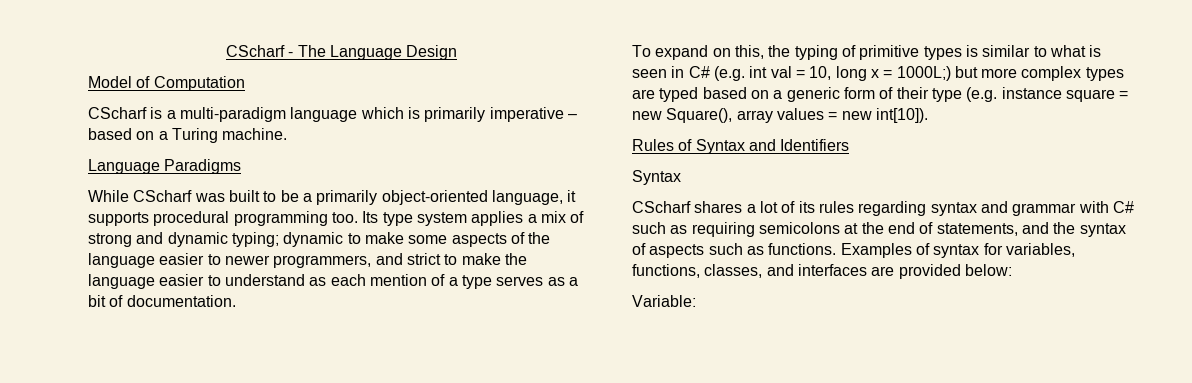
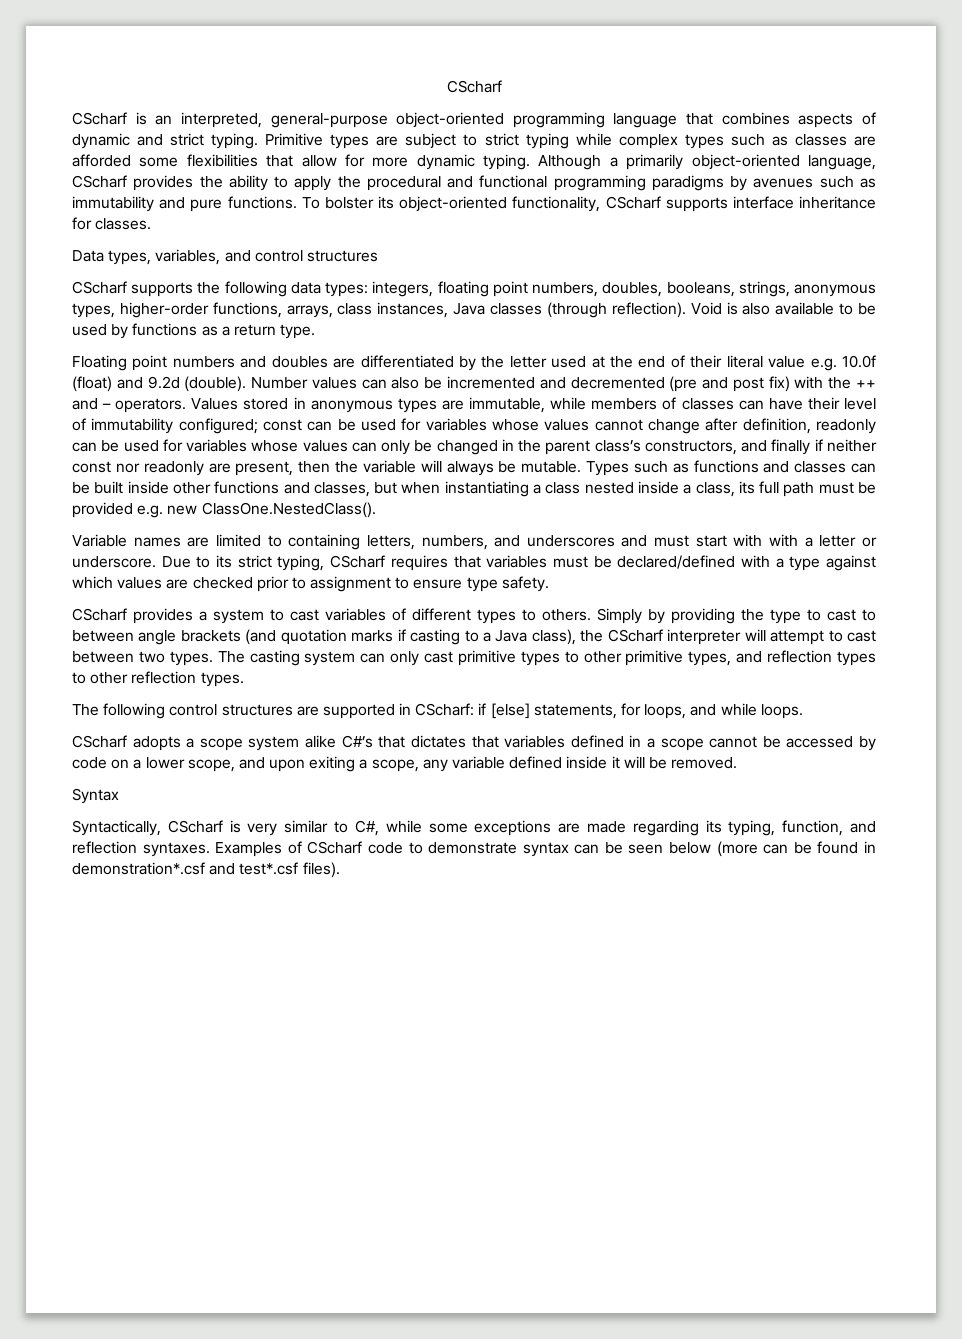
[225,45,458,60] [88,76,245,91] [88,107,577,122] [88,128,288,143] [88,159,242,174] [88,190,577,205] [88,211,585,226] [88,232,551,247] [88,253,527,268] [88,274,578,289] [88,295,236,307] [632,45,1102,60] [632,66,1124,81] [632,87,1129,102] [632,108,928,123] [632,139,850,154] [632,170,681,185] [632,201,1134,216] [632,222,1126,237] [632,243,1075,258] [632,264,1012,279] [632,295,696,307] CScharf - The Language Design // Model of Computation // CScharf is a multi-paradigm language which is primarily imperative – based on a Turing machine. // Language Paradigms // While CScharf was built to be a primarily object-oriented language, it supports procedural programming too. Its type system applies a mix of strong and dynamic typing; dynamic to make some aspects of the language easier to newer programmers, and strict to make the language easier to understand as each mention of a type serves as a bit of documentation. // To expand on this, the typing of primitive types is similar to what is seen in C# (e.g. int val = 10, long x = 1000L;) but more complex types are typed based on a generic form of their type (e.g. instance square = new Square(), array values = new int[10]). // Rules of Syntax and Identifiers // Syntax // CScharf shares a lot of its rules regarding syntax and grammar with C# such as requiring semicolons at the end of statements, and the syntax of aspects such as functions. Examples of syntax for variables, functions, classes, and interfaces are provided below: // Variable: -> [446,80,502,93] [72,112,876,128] [72,133,876,149] [72,154,876,170] [72,175,876,191] [72,196,876,212] [72,217,152,230] [72,249,378,265] [72,281,877,297] [72,302,877,318] [72,323,316,339] [72,355,877,371] [72,376,877,392] [72,397,877,413] [72,418,876,434] [72,439,878,455] [72,460,877,476] [72,481,876,497] [72,502,376,518] [72,534,877,550] [72,555,876,571] [72,576,549,592] [72,608,876,624] [72,629,877,645] [72,650,876,666] [72,671,244,687] [72,703,803,719] [72,735,876,751] [72,756,738,772] [72,788,119,804] [72,820,876,836] [72,841,877,857] [72,862,340,878] CScharf // CScharf is an interpreted, general-purpose object-oriented programming language that combines aspects of dynamic and strict typing. Primitive types are subject to strict typing while complex types such as classes are afforded some flexibilities that allow for more dynamic typing. Although a primarily object-oriented language, CScharf provides the ability to apply the procedural and functional programming paradigms by avenues such as immutability and pure functions. To bolster its object-oriented functionality, CScharf supports interface inheritance for classes. // Data types, variables, and control structures // CScharf supports the following data types: integers, floating point numbers, doubles, booleans, strings, anonymous types, higher-order functions, arrays, class instances, Java classes (through reflection). Void is also available to be used by functions as a return type. // Floating point numbers and doubles are differentiated by the letter used at the end of their literal value e.g. 10.0f (float) and 9.2d (double). Number values can also be incremented and decremented (pre and post fix) with the ++ and – operators. Values stored in anonymous types are immutable, while members of classes can have their level of immutability configured; const can be used for variables whose values cannot change after definition, readonly can be used for variables whose values can only be changed in the parent class’s constructors, and finally if neither const nor readonly are present, then the variable will always be mutable. Types such as functions and classes can be built inside other functions and classes, but when instantiating a class nested inside a class, its full path must be provided e.g. new ClassOne.NestedClass(). // Variable names are limited to containing letters, numbers, and underscores and must start with with a letter or underscore. Due to its strict typing, CScharf requires that variables must be declared/defined with a type against which values are checked prior to assignment to ensure type safety. // CScharf provides a system to cast variables of different types to others. Simply by providing the type to cast to between angle brackets (and quotation marks if casting to a Java class), the CScharf interpreter will attempt to cast between two types. The casting system can only cast primitive types to other primitive types, and reflection types to other reflection types. // The following control structures are supported in CScharf: if [else] statements, for loops, and while loops. // CScharf adopts a scope system alike C#’s that dictates that variables defined in a scope cannot be accessed by code on a lower scope, and upon exiting a scope, any variable defined inside it will be removed. // Syntax // Syntactically, CScharf is very similar to C#, while some exceptions are made regarding its typing, function, and reflection syntaxes. Examples of CScharf code to demonstrate syntax can be seen below (more can be found in demonstration*.csf and test*.csf files).

